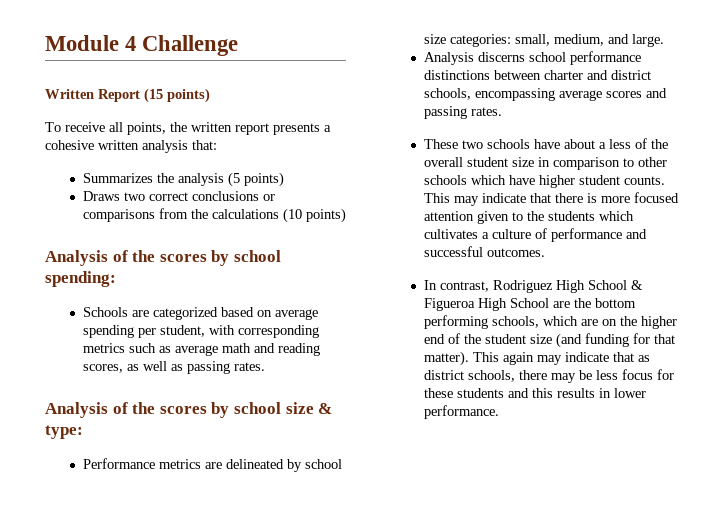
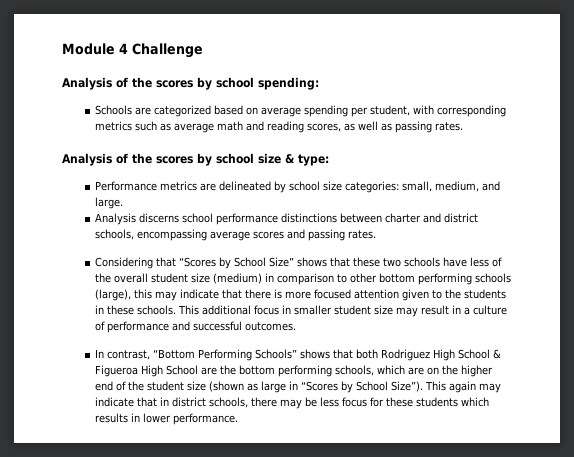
[45,88,210,103] [45,122,331,135] [45,140,217,153] [82,172,284,187] [82,191,275,201] [82,208,346,223] // Written Report (15 points) // To receive all points, the written report presents a cohesive written analysis that: // Summarizes the analysis (5 points) // Draws two correct conclusions or comparisons from the calculations (10 points) -> (203, 50) none
[423,139,458,149] These -> [95,257,381,269] Considering that “Scores by School Size” shows that these
[563,139,606,149] about a -> (468, 262) none
(534, 162) none -> [213,273,263,284] (medium)
[423,175,665,188] [423,193,450,203] schools which have higher student counts. This -> [379,273,512,285] [95,289,153,301] bottom performing schools (large), this
[598,211,634,221] [423,229,478,239] which cultivates -> [95,305,462,317] in these schools. This additional focus in smaller student size may result in
(489, 286) none -> [153,349,379,361] “Bottom Performing Schools” shows that both
[555,333,675,348] [423,351,469,366] (and funding for that matter). -> [209,381,424,393] (shown as large in “Scores by School Size”).
[637,355,650,362] as -> [160,397,170,406] in
[507,388,553,398] and this -> [461,397,490,407] which

